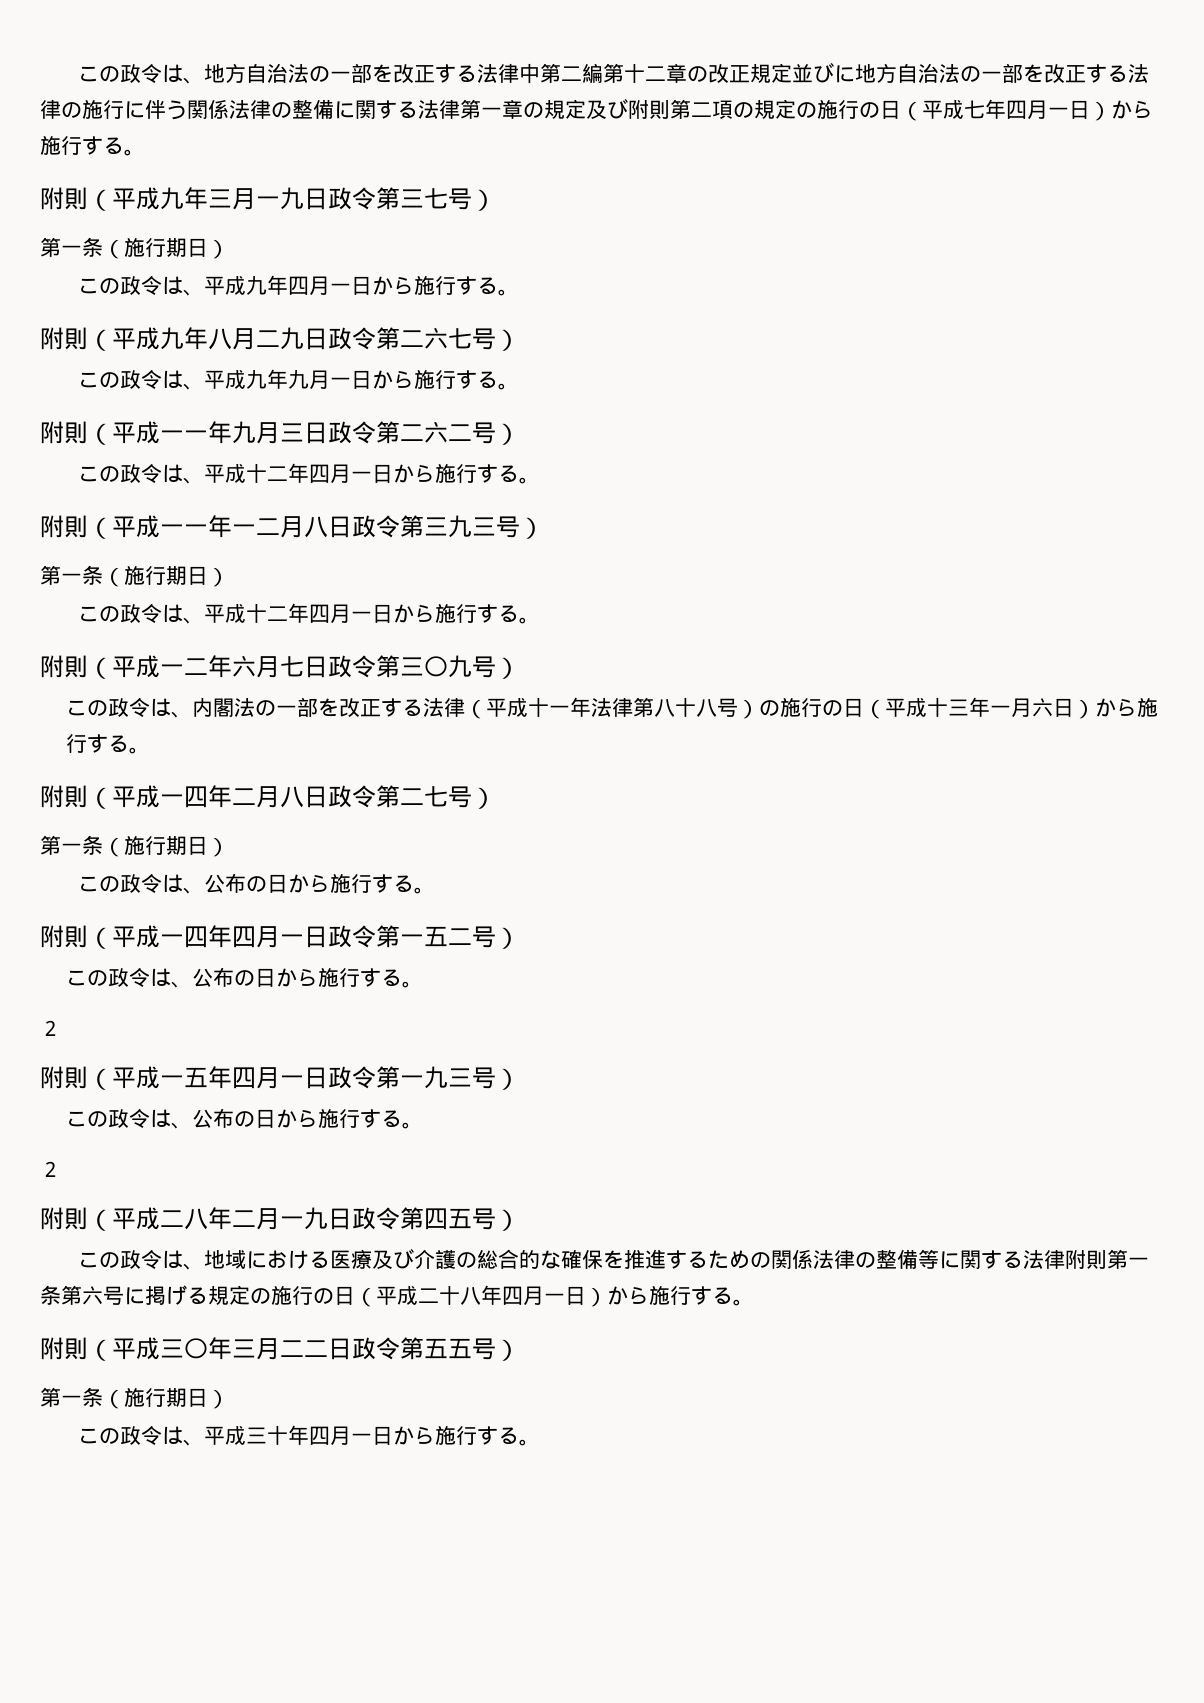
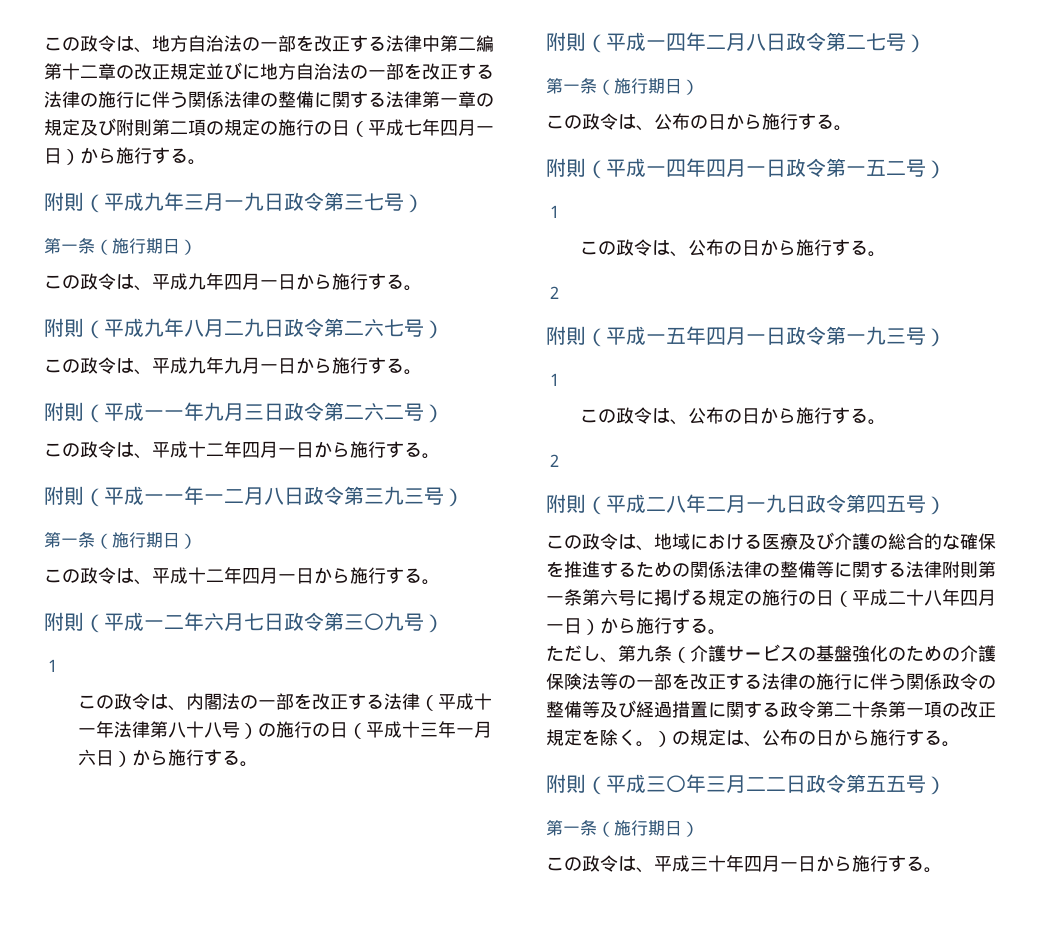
(520, 668) none -> [44,659,61,672] // １
(520, 938) none -> [546,205,563,218] // １
(520, 1079) none -> [546,373,563,386] // １
(754, 1302) none -> [546,644,996,663] [546,673,996,690] [546,700,996,718] [546,729,960,747] // ただし、第九条（介護サービスの基盤強化のための介護保険法等の一部を改正する法律の施行に伴う関係政令の整備等及び経過措置に関する政令第二十条第一項の改正規定を除く。）の規定は、公布の日から施行する。

